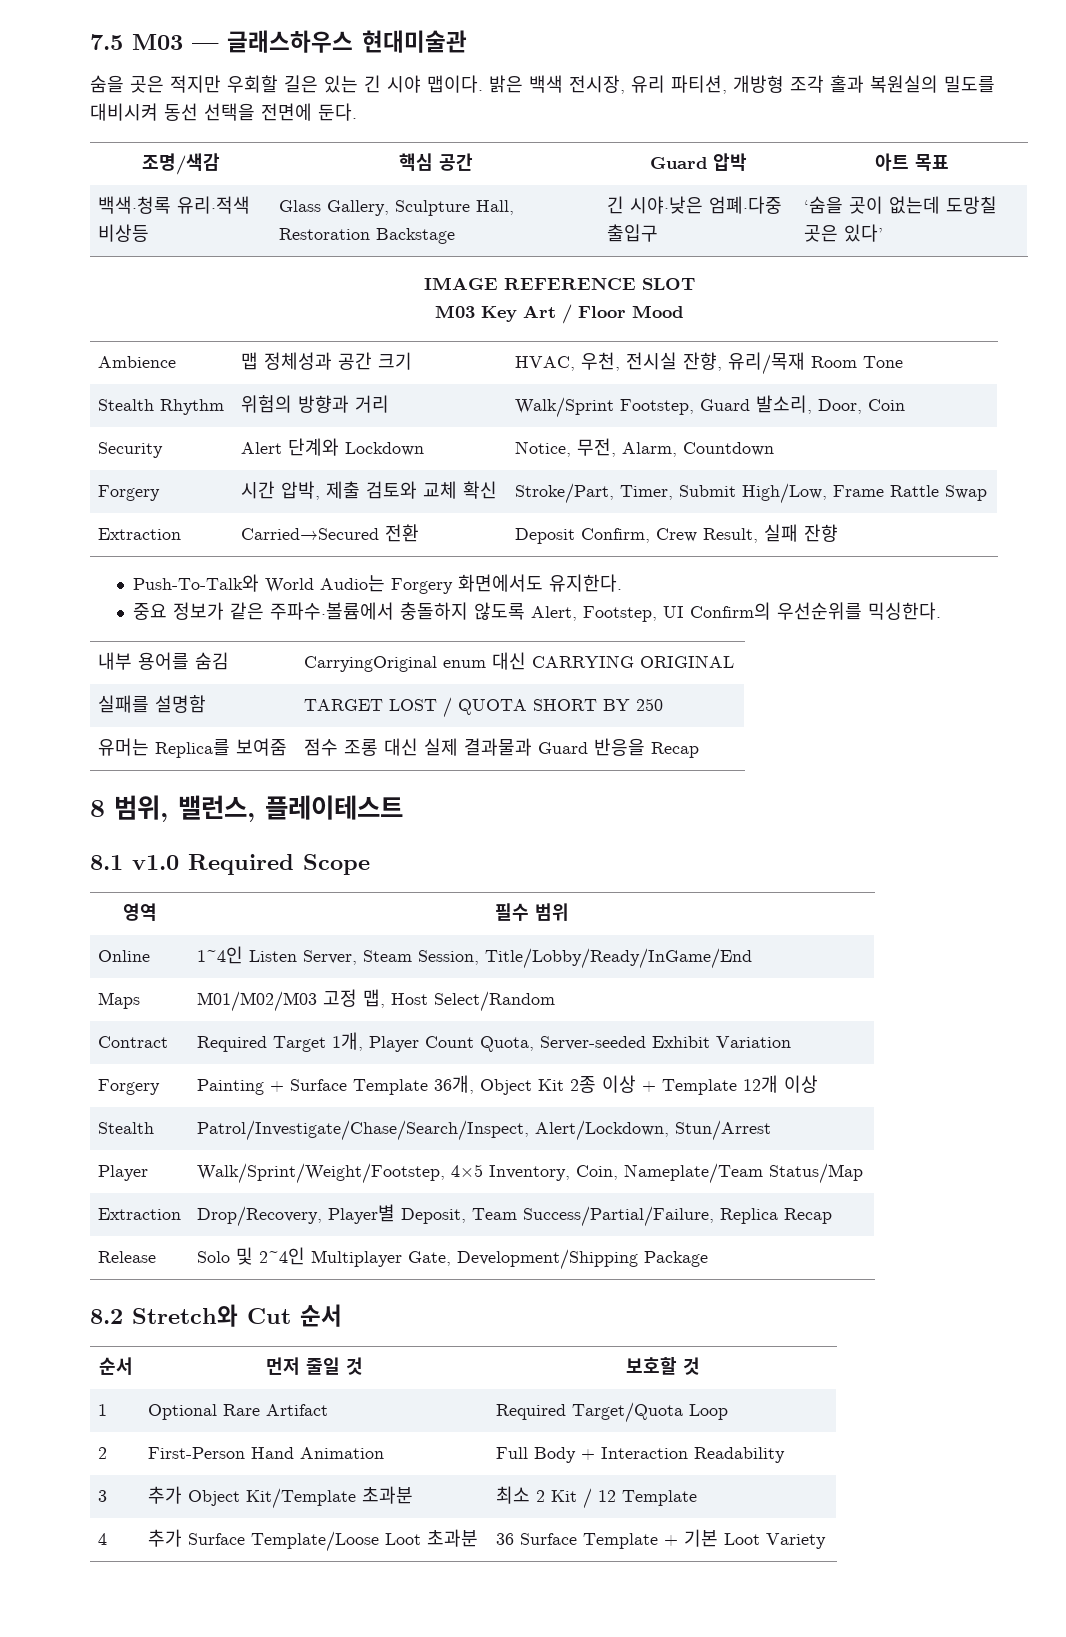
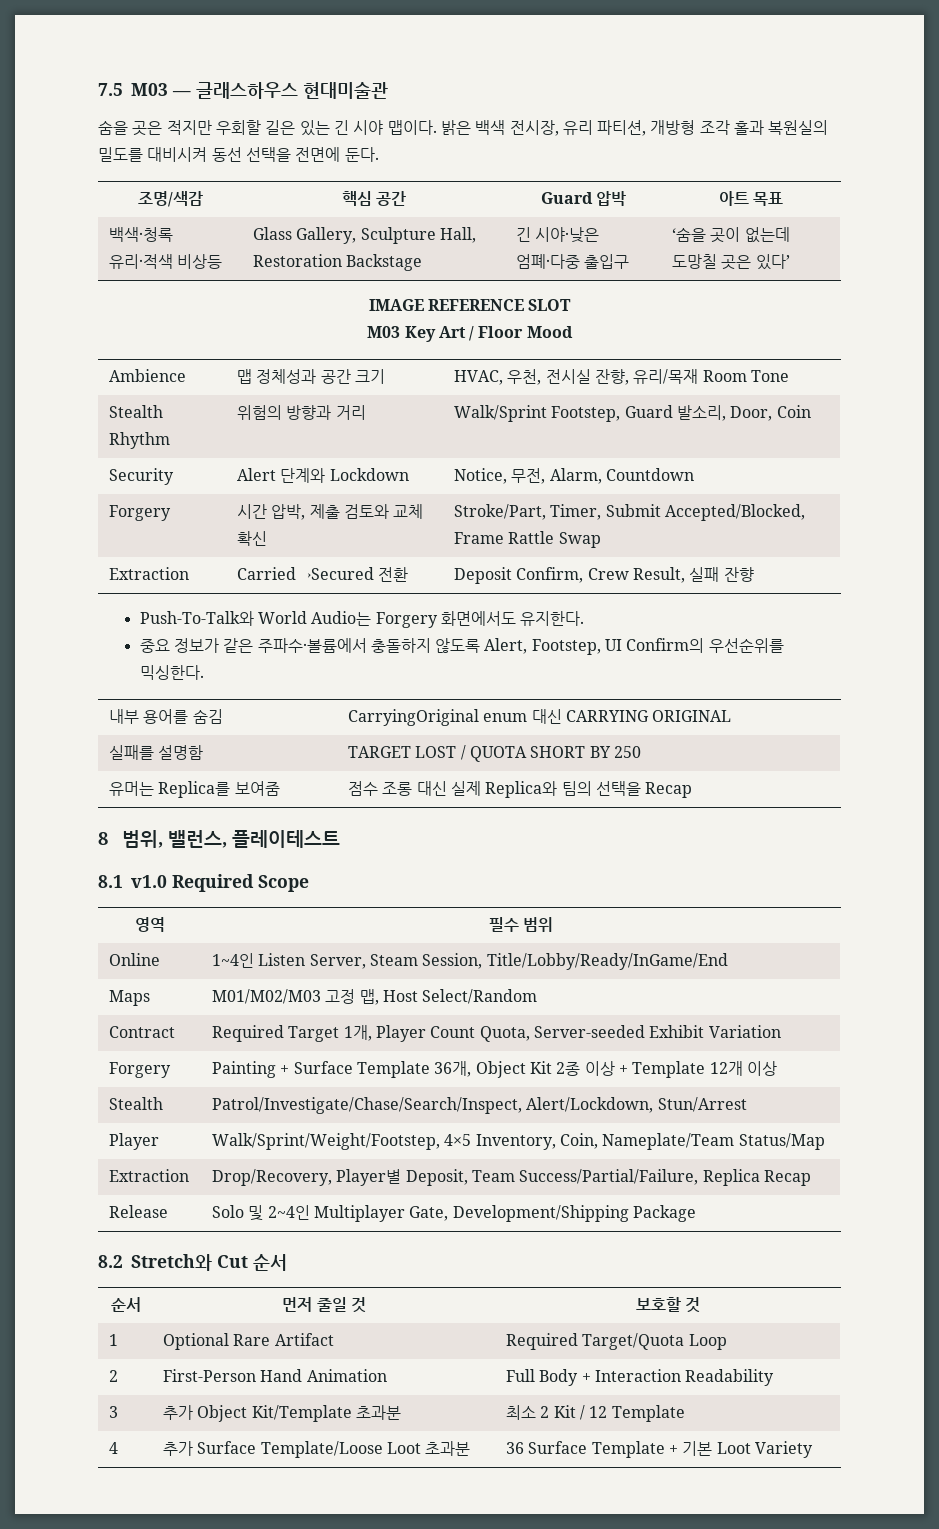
[741,483,827,504] High/Low, -> [665,504,806,521] Accepted/Blocked,
[463,738,645,756] 결과물과 Guard 반응을 -> [485,781,642,798] Replica와 팀의 선택을

